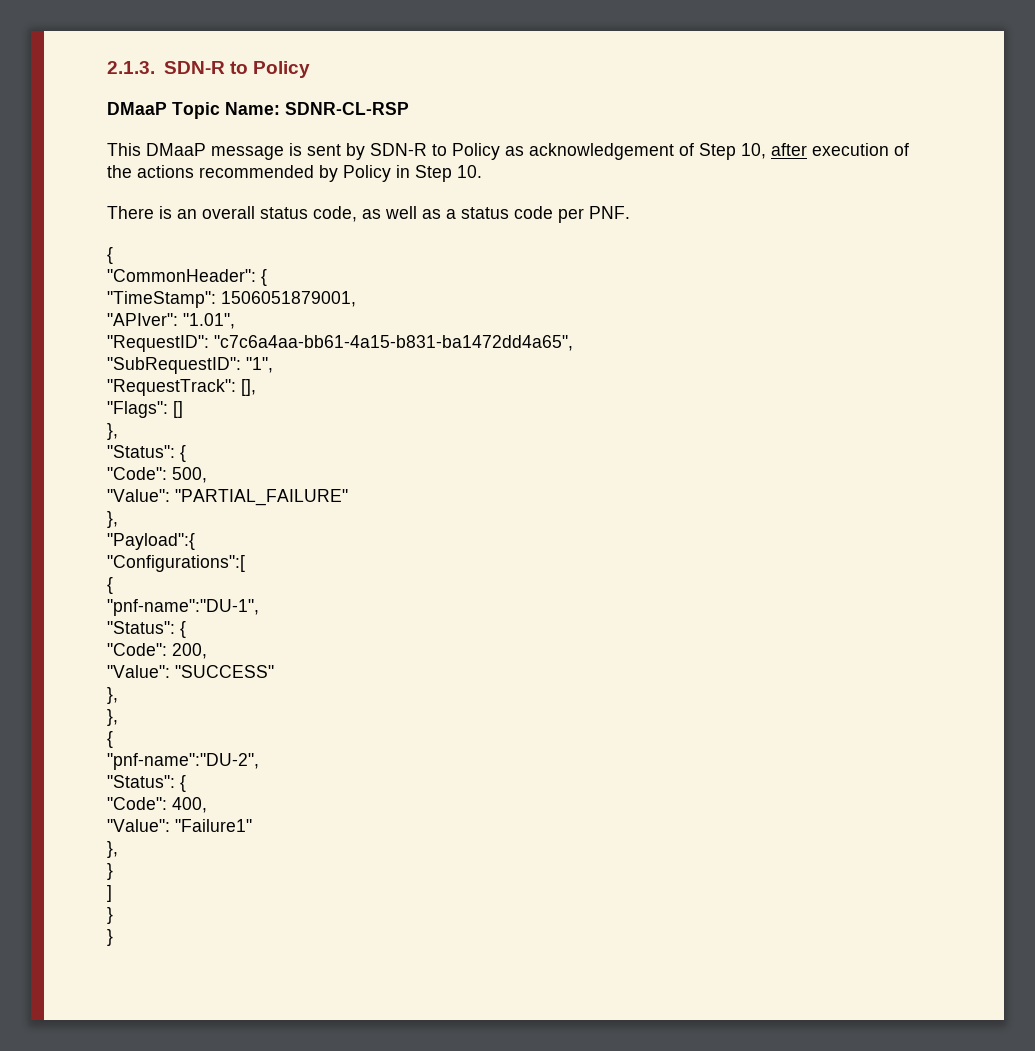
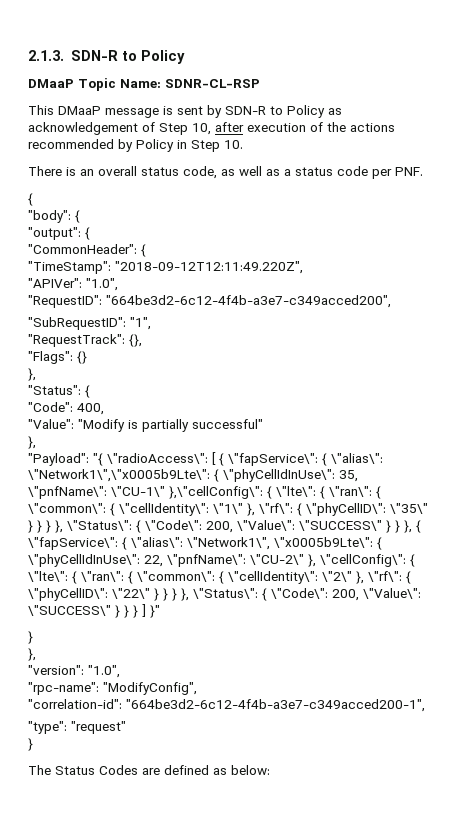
(113, 255) none -> [28,210,80,223] [28,227,90,240] // "body": { // "output": {
[221,291,356,307] [107,313,235,329] 1506051879001, // "APIver": "1.01", -> [115,261,303,274] [28,278,118,291] "2018-09-12T12:11:49.220Z", // "APIVer": "1.0",
[214,335,573,351] "c7c6a4aa-bb61-4a15-b831-ba1472dd4a65", -> [106,295,391,308] "664be3d2-6c12-4f4b-a3e7-c349acced200",
[241,379,256,396] [], -> [129,334,142,347] {},
[173,401,183,418] [] -> [77,351,87,364] {}
[172,467,207,483] [107,489,348,506] [107,511,118,528] [107,533,195,550] [107,555,245,572] [107,577,113,594] [107,599,259,616] [107,621,186,638] [107,643,207,659] [107,665,274,678] [107,687,118,704] [107,709,118,726] [107,731,113,748] [107,753,259,770] [107,775,186,792] [107,797,207,813] [107,819,252,832] [107,841,118,858] [107,863,113,880] 500, // "Value": "PARTIAL_FAILURE" // }, // "Payload":{ // "Configurations":[ // { // "pnf-name":"DU-1", // "Status": { // "Code": 200, // "Value": "SUCCESS" // }, // }, // { // "pnf-name":"DU-2", // "Status": { // "Code": 400, // "Value": "Failure1" // }, // } // -> [77,403,104,415] [28,419,263,432] [28,436,36,449] [28,452,383,466] [28,469,358,482] [28,486,381,499] [28,503,428,516] [28,520,421,533] [28,537,382,550] [28,554,415,567] [28,571,411,584] [28,588,421,601] [28,605,138,618] 400, // "Value": "Modify is partially successful" // }, // "Payload": "{ \"radioAccess\": [ { \"fapService\": { \"alias\": \"Network1\",\"x0005b9Lte\": { \"phyCellIdInUse\": 35, \"pnfName\": \"CU-1\" },\"cellConfig\": { \"lte\": { \"ran\": { \"common\": { \"cellIdentity\": \"1\" }, \"rf\": { \"phyCellID\": \"35\" } } } }, \"Status\": { \"Code\": 200, \"Value\": \"SUCCESS\" } } }, { \"fapService\": { \"alias\": \"Network1\", \"x0005b9Lte\": { \"phyCellIdInUse\": 22, \"pnfName\": \"CU-2\" }, \"cellConfig\": { \"lte\": { \"ran\": { \"common\": { \"cellIdentity\": \"2\" }, \"rf\": { \"phyCellID\": \"22\" } } } }, \"Status\": { \"Code\": 200, \"Value\": \"SUCCESS\" } } }
[107,907,113,924] [107,929,113,946] // } // } -> [150,605,160,618] [28,631,33,644] [28,648,36,661] [28,665,120,678] [28,682,197,695] [28,699,425,712] [28,721,126,734] [28,738,33,751] [28,765,270,775] }" // } // }, // "version": "1.0", // "rpc-name": "ModifyConfig", // "correlation-id": "664be3d2-6c12-4f4b-a3e7-c349acced200-1", // "type": "request" // } // The Status Codes are defined as below:

